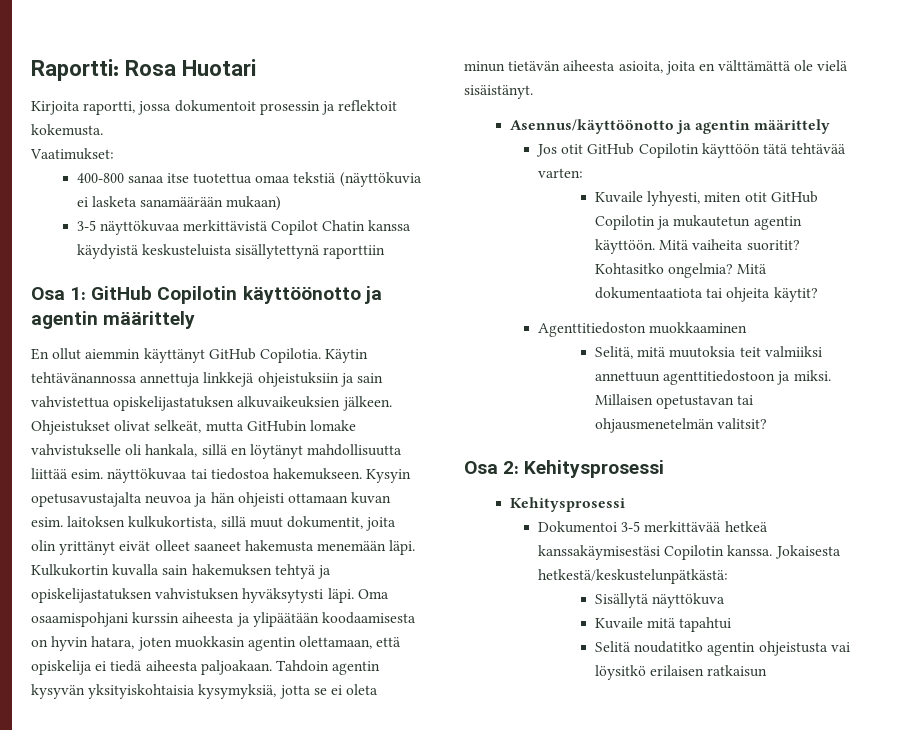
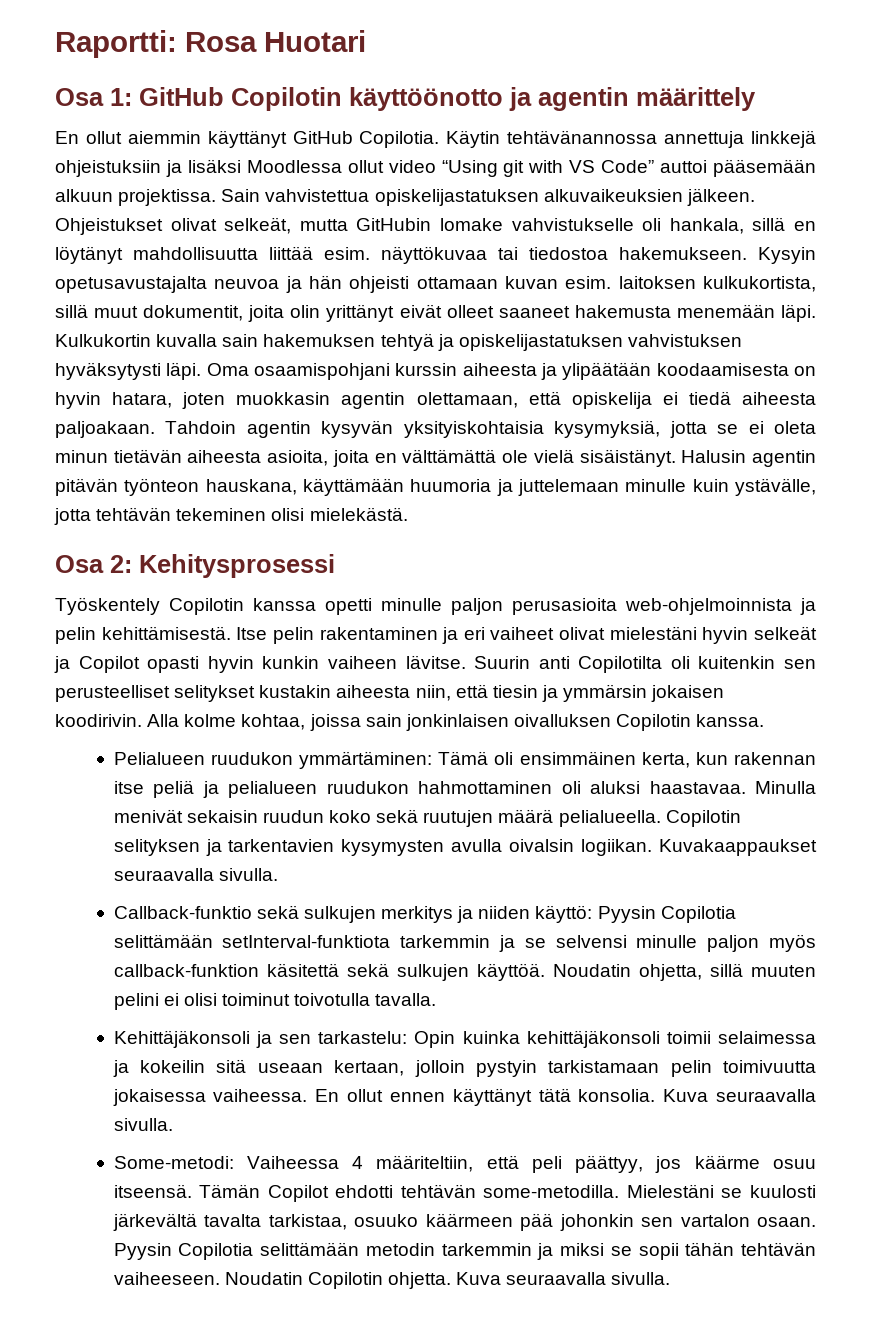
[31,100,398,115] [31,124,103,136] [30,148,114,160] [76,172,422,187] [76,196,282,211] [76,220,412,235] [76,244,386,259] // Kirjoita raportti, jossa dokumentoit prosessin ja reflektoit kokemusta. // Vaatimukset: // 400-800 sanaa itse tuotettua omaa tekstiä (näyttökuvia ei lasketa sanamäärään mukaan) // 3-5 näyttökuvaa merkittävistä Copilot Chatin kanssa käydyistä keskusteluista sisällytettynä raporttiin -> (366, 41) none
[356,373,383,383] sain -> [187,159,816,177] [55,189,261,206] lisäksi Moodlessa ollut video “Using git with VS Code” auttoi pääsemään alkuun projektissa. Sain
[509,119,831,134] [536,143,847,158] [538,168,584,178] [594,191,818,206] [594,215,802,230] [594,239,800,254] [594,263,768,278] [594,287,818,302] [538,322,748,337] [594,346,822,359] [594,370,831,385] [594,394,754,409] [594,418,768,433] [464,460,665,478] [509,497,625,512] [538,521,768,533] [538,545,841,560] [538,569,729,584] [594,593,726,608] [594,617,732,632] [594,641,850,656] [594,665,768,680] // Asennus/käyttöönotto ja agentin määrittely // Jos otit GitHub Copilotin käyttöön tätä tehtävää varten: // Kuvaile lyhyesti, miten otit GitHub Copilotin ja mukautetun agentin käyttöön. Mitä vaiheita suoritit? Kohtasitko ongelmia? Mitä dokumentaatiota tai ohjeita käytit? // Agenttitiedoston muokkaaminen // Selitä, mitä muutoksia teit valmiiksi annettuun agenttitiedostoon ja miksi. Millaisen opetustavan tai ohjausmenetelmän valitsit? // Osa 2: Kehitysprosessi // Kehitysprosessi // Dokumentoi 3-5 merkittävää hetkeä kanssakäymisestäsi Copilotin kanssa. Jokaisesta hetkestä/keskustelunpätkästä: // Sisällytä näyttökuva // Kuvaile mitä tapahtui // Selitä noudatitko agentin ohjeistusta vai löysitkö erilaisen ratkaisun -> [681,450,817,467] [55,478,817,496] [54,507,408,525] [55,554,335,578] [55,597,816,615] [55,626,817,644] [54,655,817,673] [55,684,725,702] [55,714,765,731] [113,751,816,769] [113,780,816,798] [113,809,741,827] [113,839,817,856] [113,868,278,881] [113,905,736,923] [113,934,816,952] [113,963,816,981] [113,993,437,1010] [113,1030,816,1048] [112,1059,816,1077] [112,1088,816,1106] [113,1118,173,1131] [113,1155,816,1173] [113,1184,816,1202] [112,1213,816,1231] [113,1242,816,1260] [113,1272,671,1289] Halusin agentin pitävän työnteon hauskana, käyttämään huumoria ja juttelemaan minulle kuin ystävälle, jotta tehtävän tekeminen olisi mielekästä. // Osa 2: Kehitysprosessi // Työskentely Copilotin kanssa opetti minulle paljon perusasioita web-ohjelmoinnista ja pelin kehittämisestä. Itse pelin rakentaminen ja eri vaiheet olivat mielestäni hyvin selkeät ja Copilot opasti hyvin kunkin vaiheen lävitse. Suurin anti Copilotilta oli kuitenkin sen perusteelliset selitykset kustakin aiheesta niin, että tiesin ja ymmärsin jokaisen koodirivin. Alla kolme kohtaa, joissa sain jonkinlaisen oivalluksen Copilotin kanssa. // Pelialueen ruudukon ymmärtäminen: Tämä oli ensimmäinen kerta, kun rakennan itse peliä ja pelialueen ruudukon hahmottaminen oli aluksi haastavaa. Minulla menivät sekaisin ruudun koko sekä ruutujen määrä pelialueella. Copilotin selityksen ja tarkentavien kysymysten avulla oivalsin logiikan. Kuvakaappaukset seuraavalla sivulla. // Callback-funktio sekä sulkujen merkitys ja niiden käyttö: Pyysin Copilotia selittämään setInterval-funktiota tarkemmin ja se selvensi minulle paljon myös callback-funktion käsitettä sekä sulkujen käyttöä. Noudatin ohjetta, sillä muuten pelini ei olisi toiminut toivotulla tavalla. // Kehittäjäkonsoli ja sen tarkastelu: Opin kuinka kehittäjäkonsoli toimii selaimessa ja kokeilin sitä useaan kertaan, jolloin pystyin tarkistamaan pelin toimivuutta jokaisessa vaiheessa. En ollut ennen käyttänyt tätä konsolia. Kuva seuraavalla sivulla. // Some-metodi: Vaiheessa 4 määriteltiin, että peli päättyy, jos käärme osuu itseensä. Tämän Copilot ehdotti tehtävän some-metodilla. Mielestäni se kuulosti järkevältä tavalta tarkistaa, osuuko käärmeen pää johonkin sen vartalon osaan. Pyysin Copilotia selittämään metodin tarkemmin ja miksi se sopii tähän tehtävän vaiheeseen. Noudatin Copilotin ohjetta. Kuva seuraavalla sivulla.

